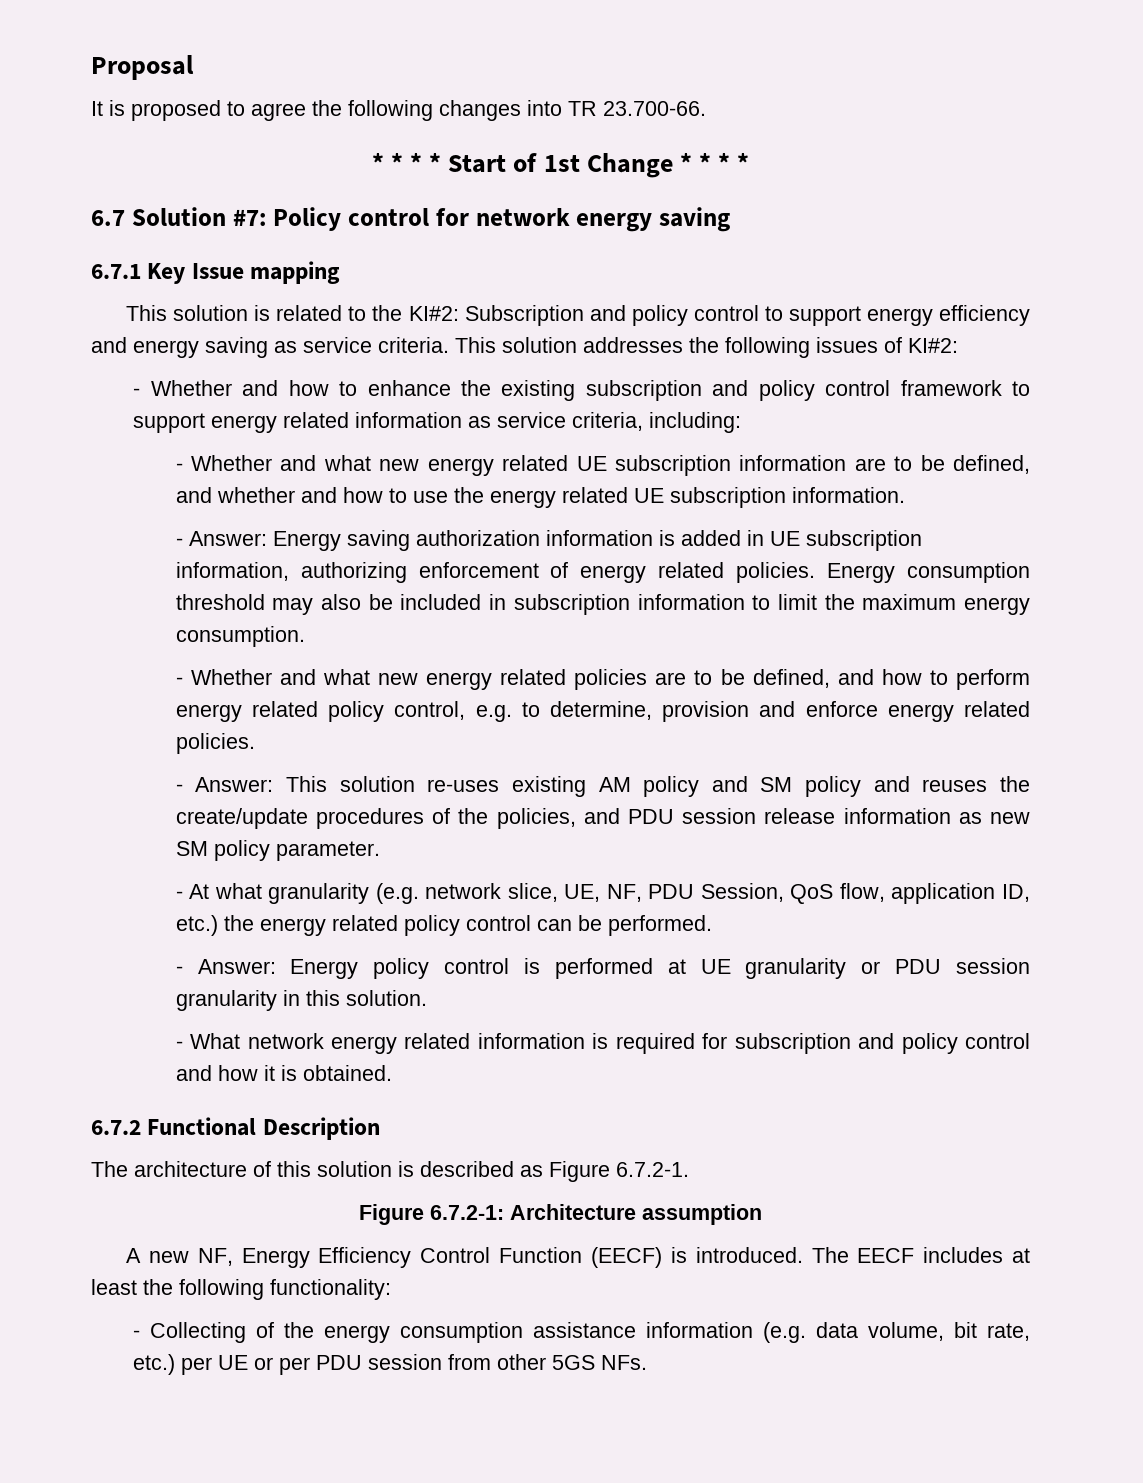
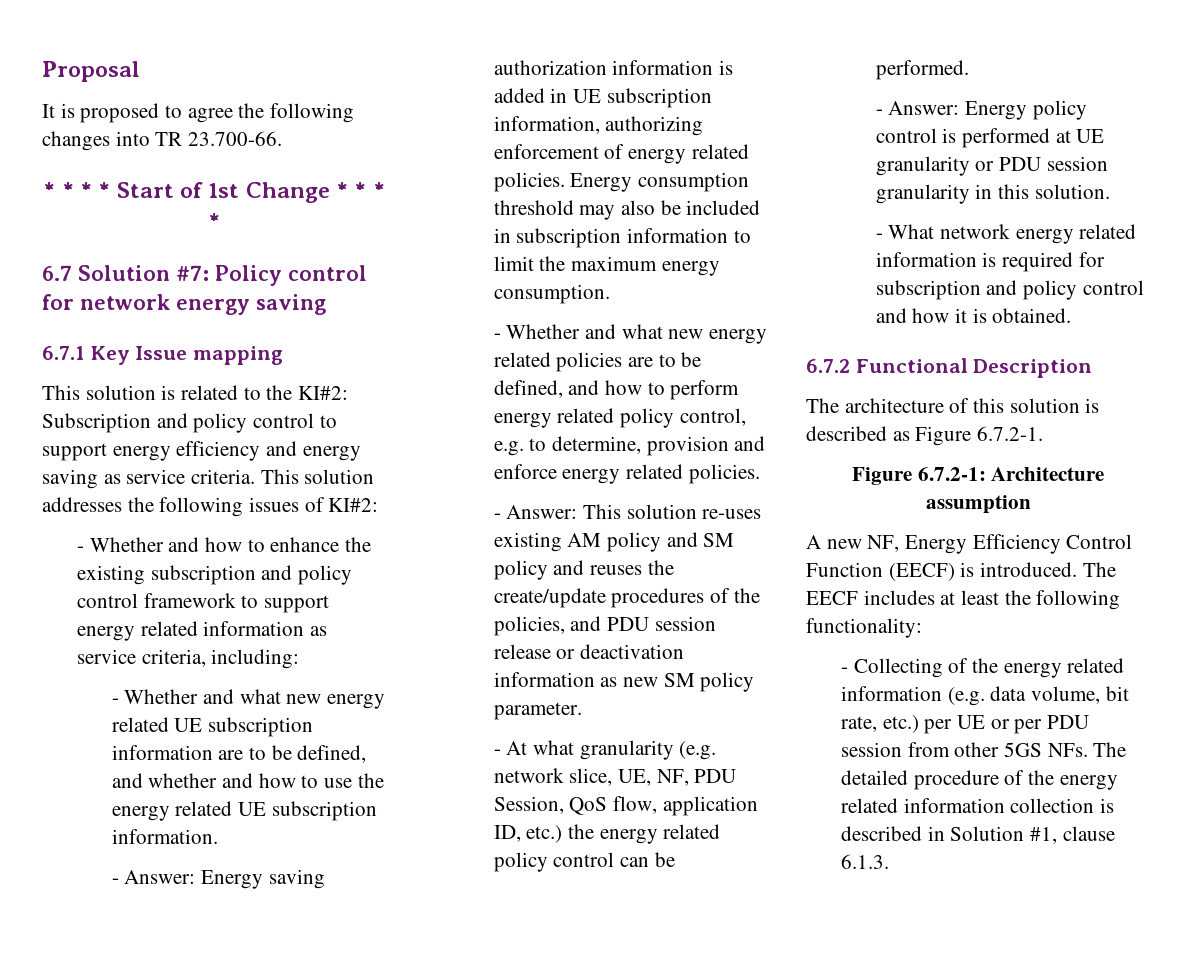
(836, 816) none -> [556,644,685,659] or deactivation
[400,1322,637,1343] consumption assistance -> [1067,658,1125,673] related
(648, 1362) none -> [1093,742,1127,757] [840,770,1118,790] [840,798,1114,813] [840,826,1115,844] [840,854,889,869] The detailed procedure of the energy related information collection is described in Solution #1, clause 6.1.3.

